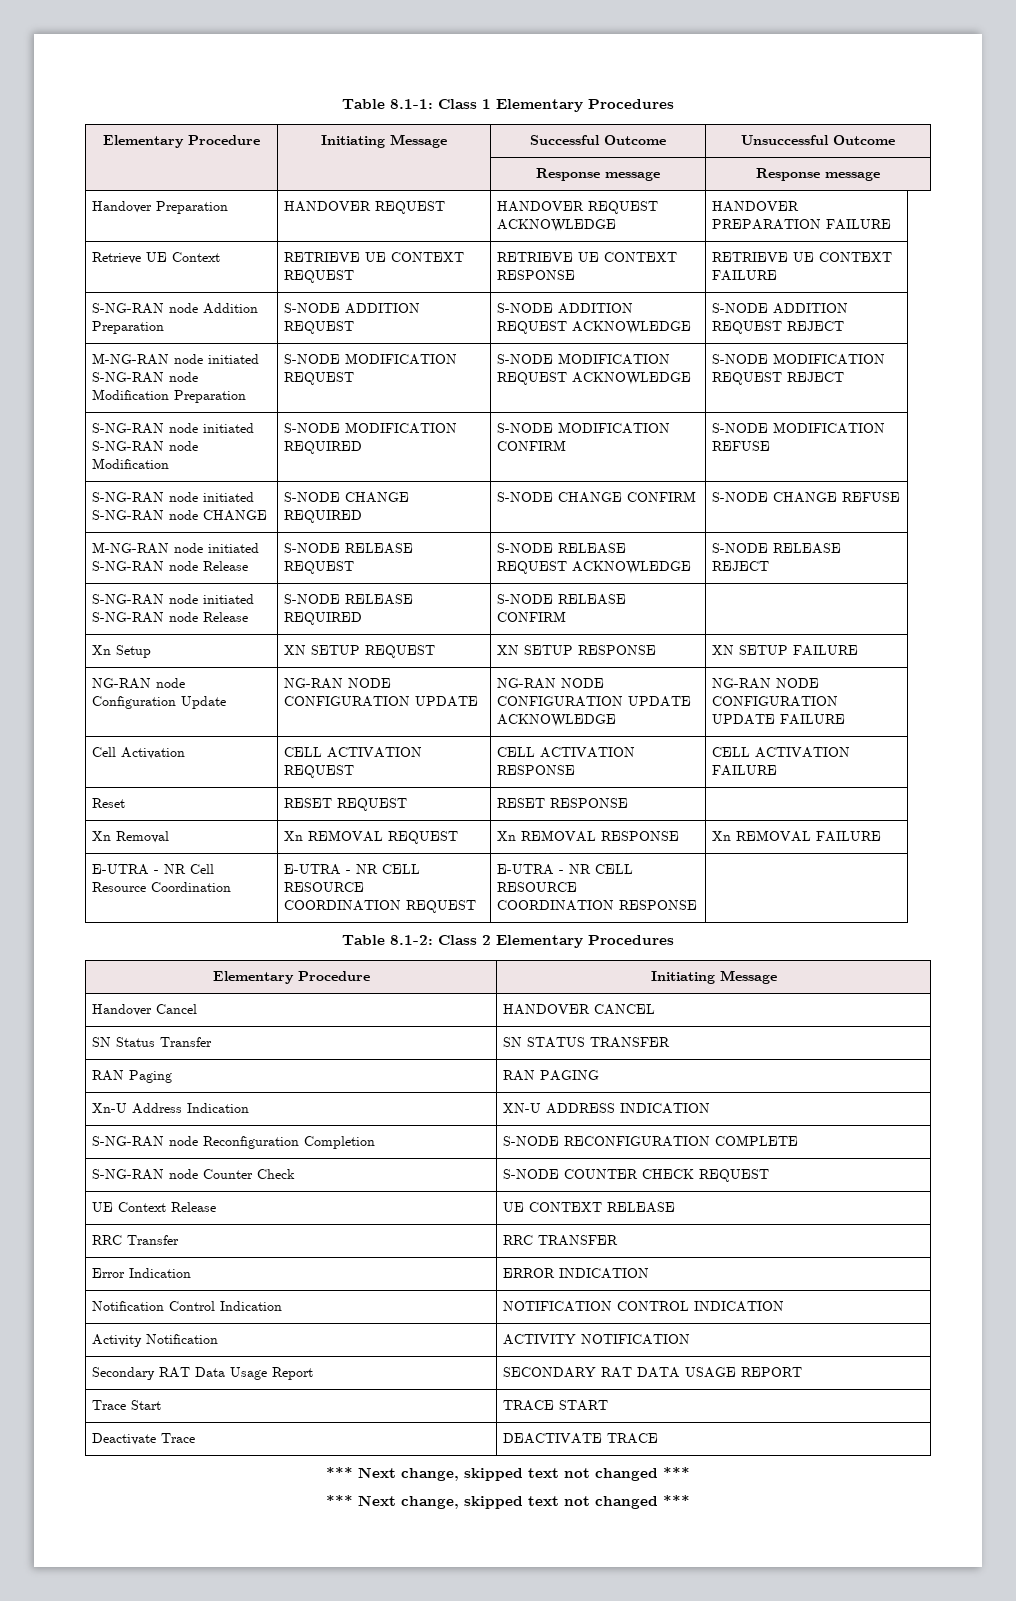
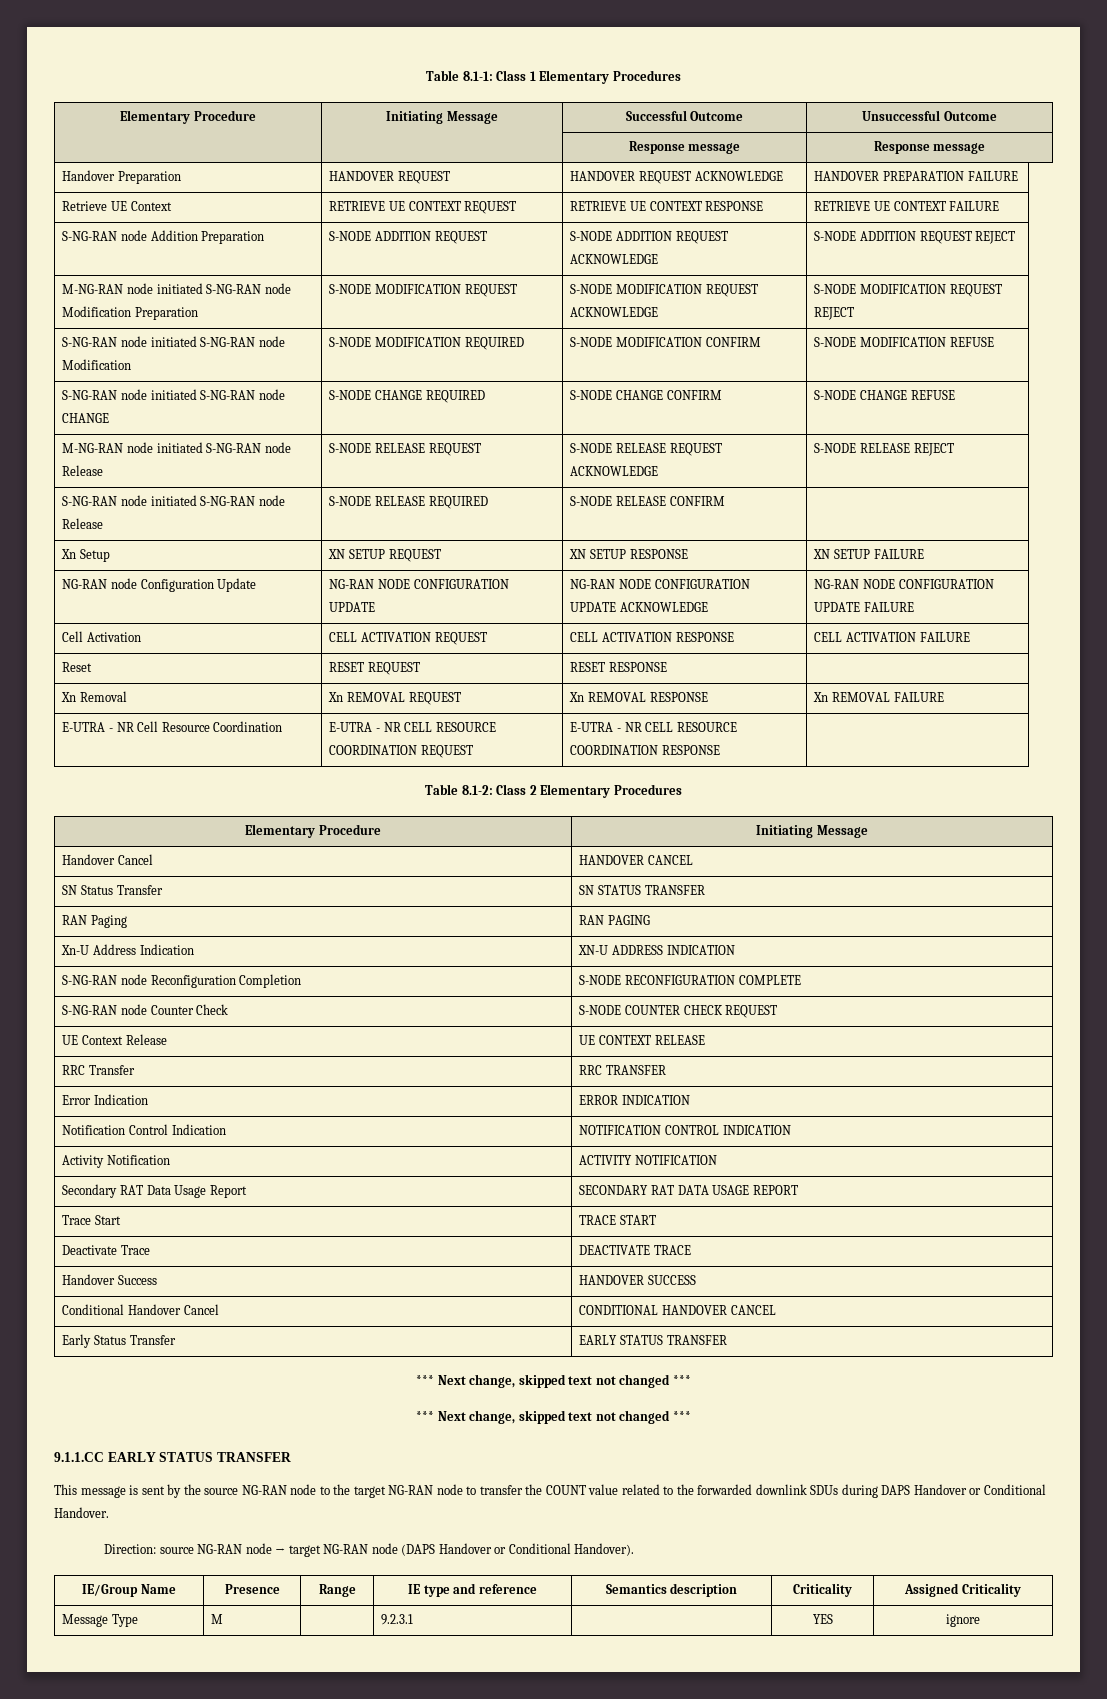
(659, 1438) none -> [62,1274,157,1285] [579,1275,696,1285] [62,1304,219,1315] [579,1305,776,1315] [62,1334,176,1348] [579,1335,727,1345] // Handover Success | HANDOVER SUCCESS // Conditional Handover Cancel | CONDITIONAL HANDOVER CANCEL // Early Status Transfer | EARLY STATUS TRANSFER
(690, 1500) none -> [54,1452,291,1462] [54,1484,1046,1498] [54,1507,109,1518] [104,1543,635,1557] [82,1584,176,1597] [224,1584,280,1594] [318,1584,356,1597] [408,1583,537,1597] [605,1583,738,1597] [793,1583,852,1597] [904,1583,1021,1597] [62,1614,138,1627] [211,1614,224,1624] [381,1614,414,1625] [812,1614,833,1624] [946,1614,981,1627] // 9.1.1.CC EARLY STATUS TRANSFER // This message is sent by the source NG-RAN node to the target NG-RAN node to transfer the COUNT value related to the forwarded downlink SDUs during DAPS Handover or Conditional Handover. // Direction: source NG-RAN node → target NG-RAN node (DAPS Handover or Conditional Handover). // IE/Group Name | Presence | Range | IE type and reference | Semantics description | Criticality | Assigned Criticality // Message Type | M | | 9.2.3.1 | | YES | ignore

